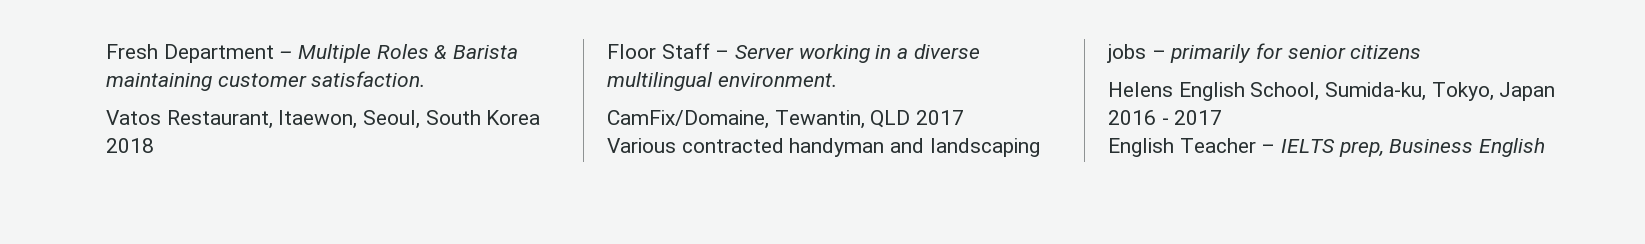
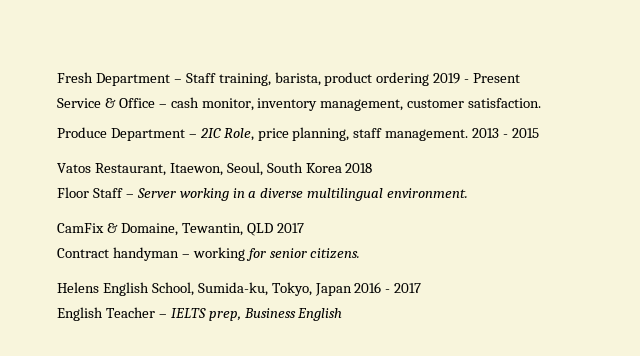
[298,44,519,63] [106,71,426,91] Multiple Roles & Barista maintaining customer satisfaction. -> [185,72,521,86] [57,97,542,111] [57,127,540,141] Staff training, barista, product ordering 2019 - Present // Service & Office – cash monitor, inventory management, customer satisfaction. // Produce Department – 2IC Role, price planning, staff management. 2013 - 2015
[607,110,769,129] CamFix/Domaine, -> [57,223,178,236] CamFix & Domaine,
[607,138,1040,157] [1107,44,1252,63] Various contracted handyman and landscaping jobs – primarily -> [57,247,245,261] Contract handyman – working
[1350,45,1422,59] citizens -> [310,248,361,259] citizens.

